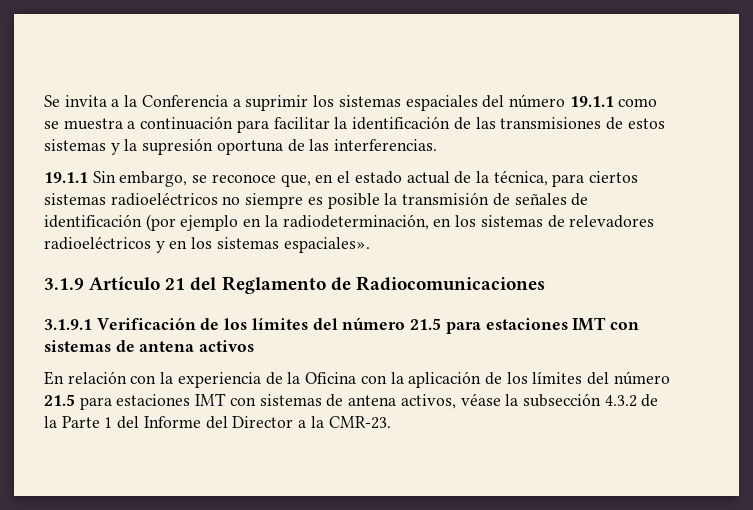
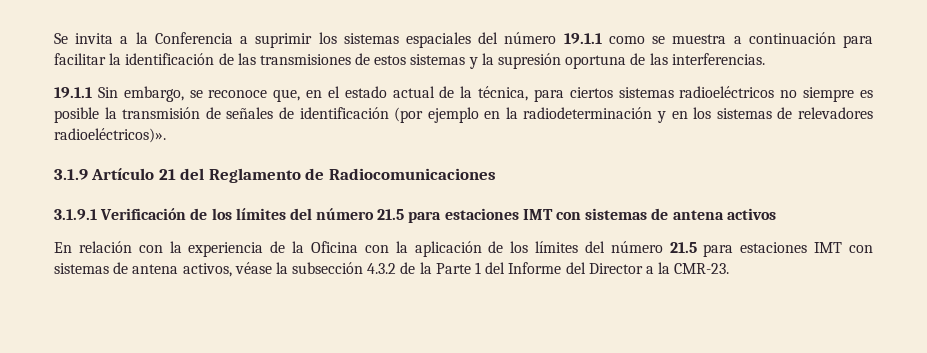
[282,214,429,230] radiodeterminación, -> [523,107,667,123] radiodeterminación y
[44,236,370,253] radioeléctricos y en los sistemas espaciales». -> [54,128,166,143] radioeléctricos)».

